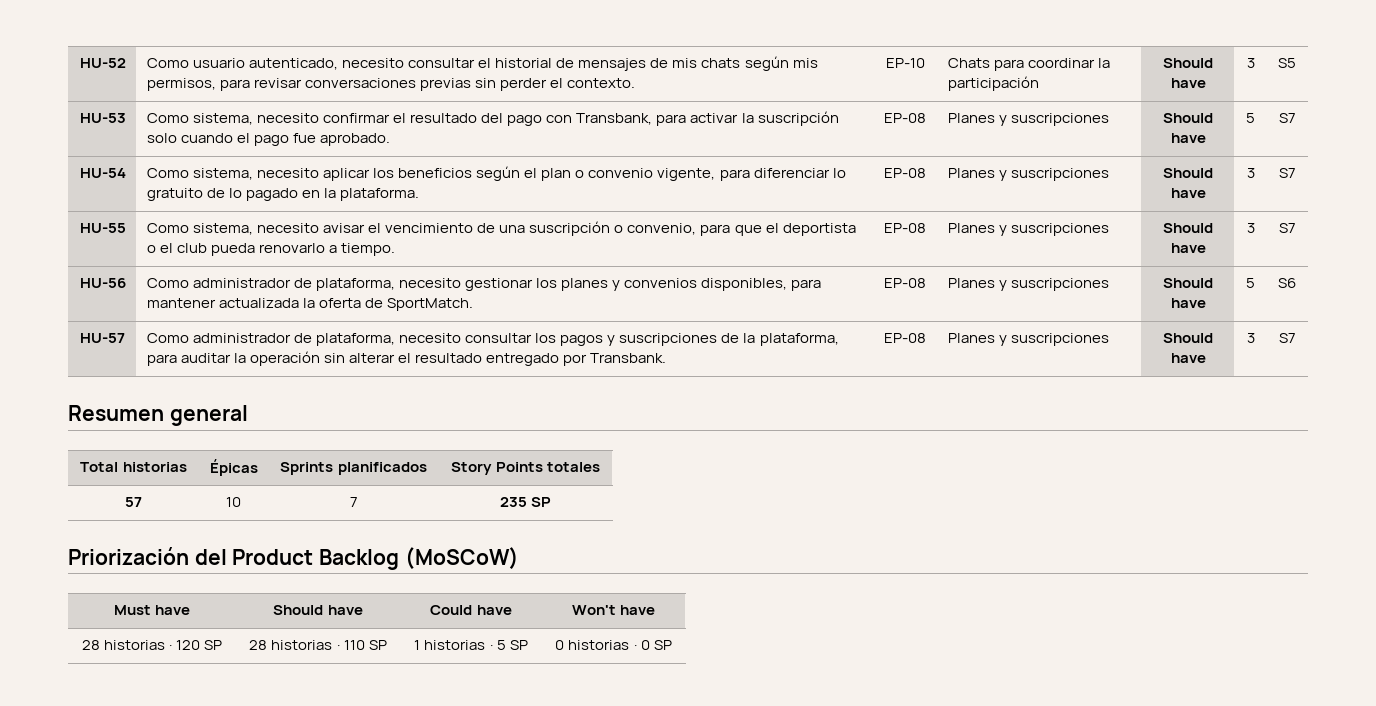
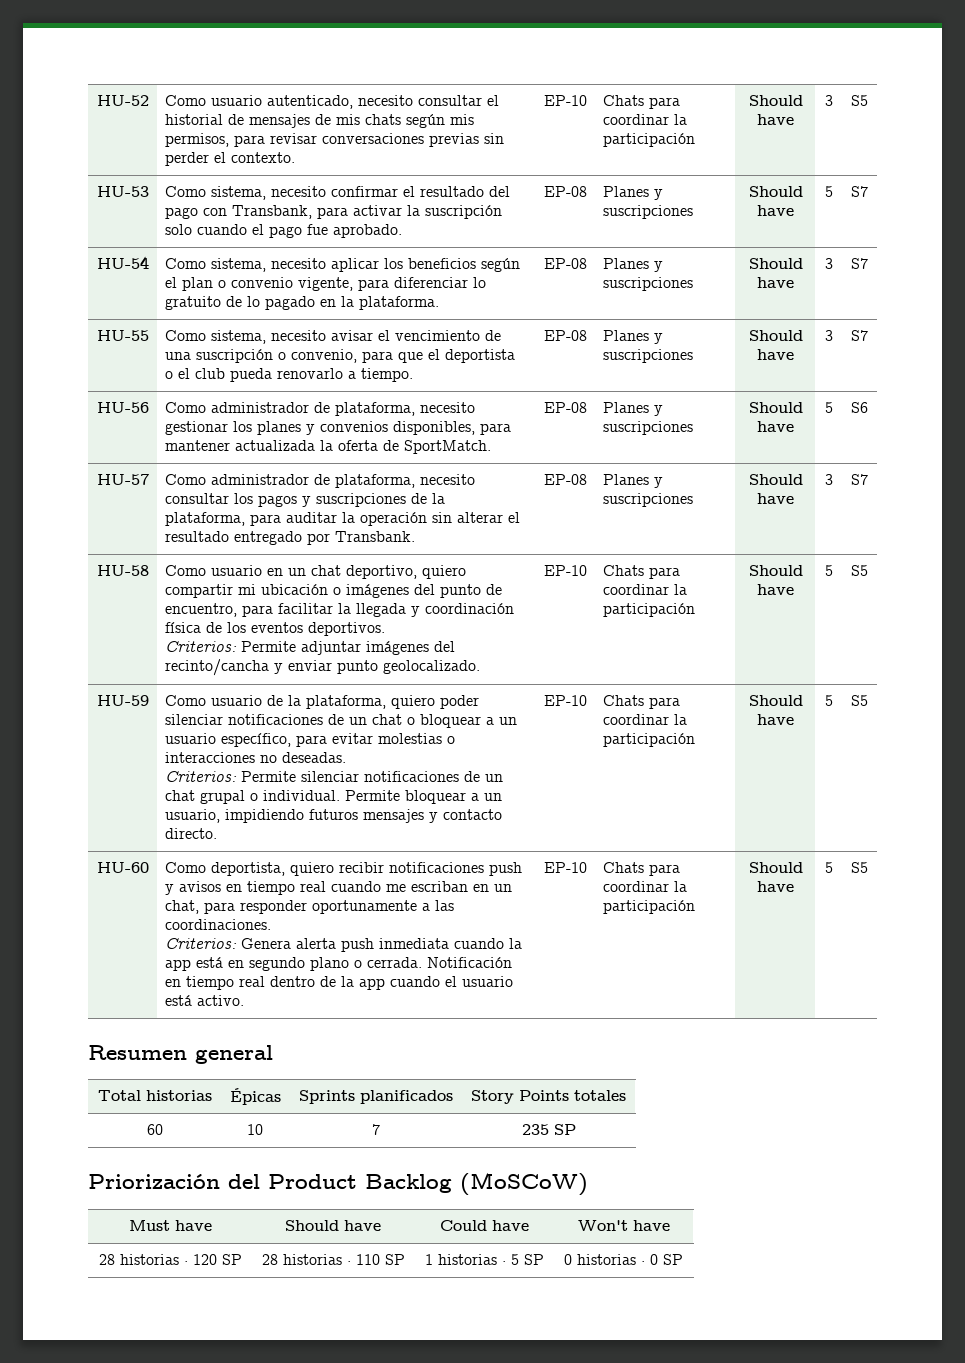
(1296, 338) none -> [97,565,149,576] [165,565,467,579] [165,584,503,598] [165,603,515,617] [165,622,386,636] [165,641,456,655] [165,659,481,676] [543,565,587,576] [603,565,681,579] [603,584,688,595] [603,603,696,617] [748,565,803,576] [757,584,794,595] [824,565,833,576] [850,565,868,576] [97,695,149,706] [165,695,480,709] [165,714,518,728] [165,733,456,747] [165,752,347,763] [165,771,504,782] [165,790,503,804] [165,809,503,823] [165,828,218,839] [543,695,587,706] [603,695,681,709] [603,714,688,725] [603,733,696,747] [748,695,803,706] [757,714,794,725] [824,695,833,706] [850,695,868,706] [97,862,149,873] [165,862,523,876] [165,881,513,895] [165,900,455,914] [165,919,272,930] [165,938,523,952] [165,957,513,971] [165,976,514,990] [165,995,245,1006] [543,862,587,873] [603,862,681,876] [603,881,688,892] [603,900,696,914] [748,862,803,873] [757,881,794,892] [824,862,833,873] [850,862,868,873] // HU-58 | Como usuario en un chat deportivo, quiero compartir mi ubicación o imágenes del punto de encuentro, para facilitar la llegada y coordinación física de los eventos deportivos. // Criterios: Permite adjuntar imágenes del recinto/cancha y enviar punto geolocalizado. | EP-10 | Chats para coordinar la participación | Should have | 5 | S5 // HU-59 | Como usuario de la plataforma, quiero poder silenciar notificaciones de un chat o bloquear a un usuario específico, para evitar molestias o interacciones no deseadas. // Criterios: Permite silenciar notificaciones de un chat grupal o individual. Permite bloquear a un usuario, impidiendo futuros mensajes y contacto directo. | EP-10 | Chats para coordinar la participación | Should have | 5 | S5 // HU-60 | Como deportista, quiero recibir notificaciones push y avisos en tiempo real cuando me escriban en un chat, para responder oportunamente a las coordinaciones. // Criterios: Genera alerta push inmediata cuando la app está en segundo plano o cerrada. Notificación en tiempo real dentro de la app cuando el usuario está activo. | EP-10 | Chats para coordinar la participación | Should have | 5 | S5
[125,497,142,507] 57 -> [146,1124,163,1135] 60

